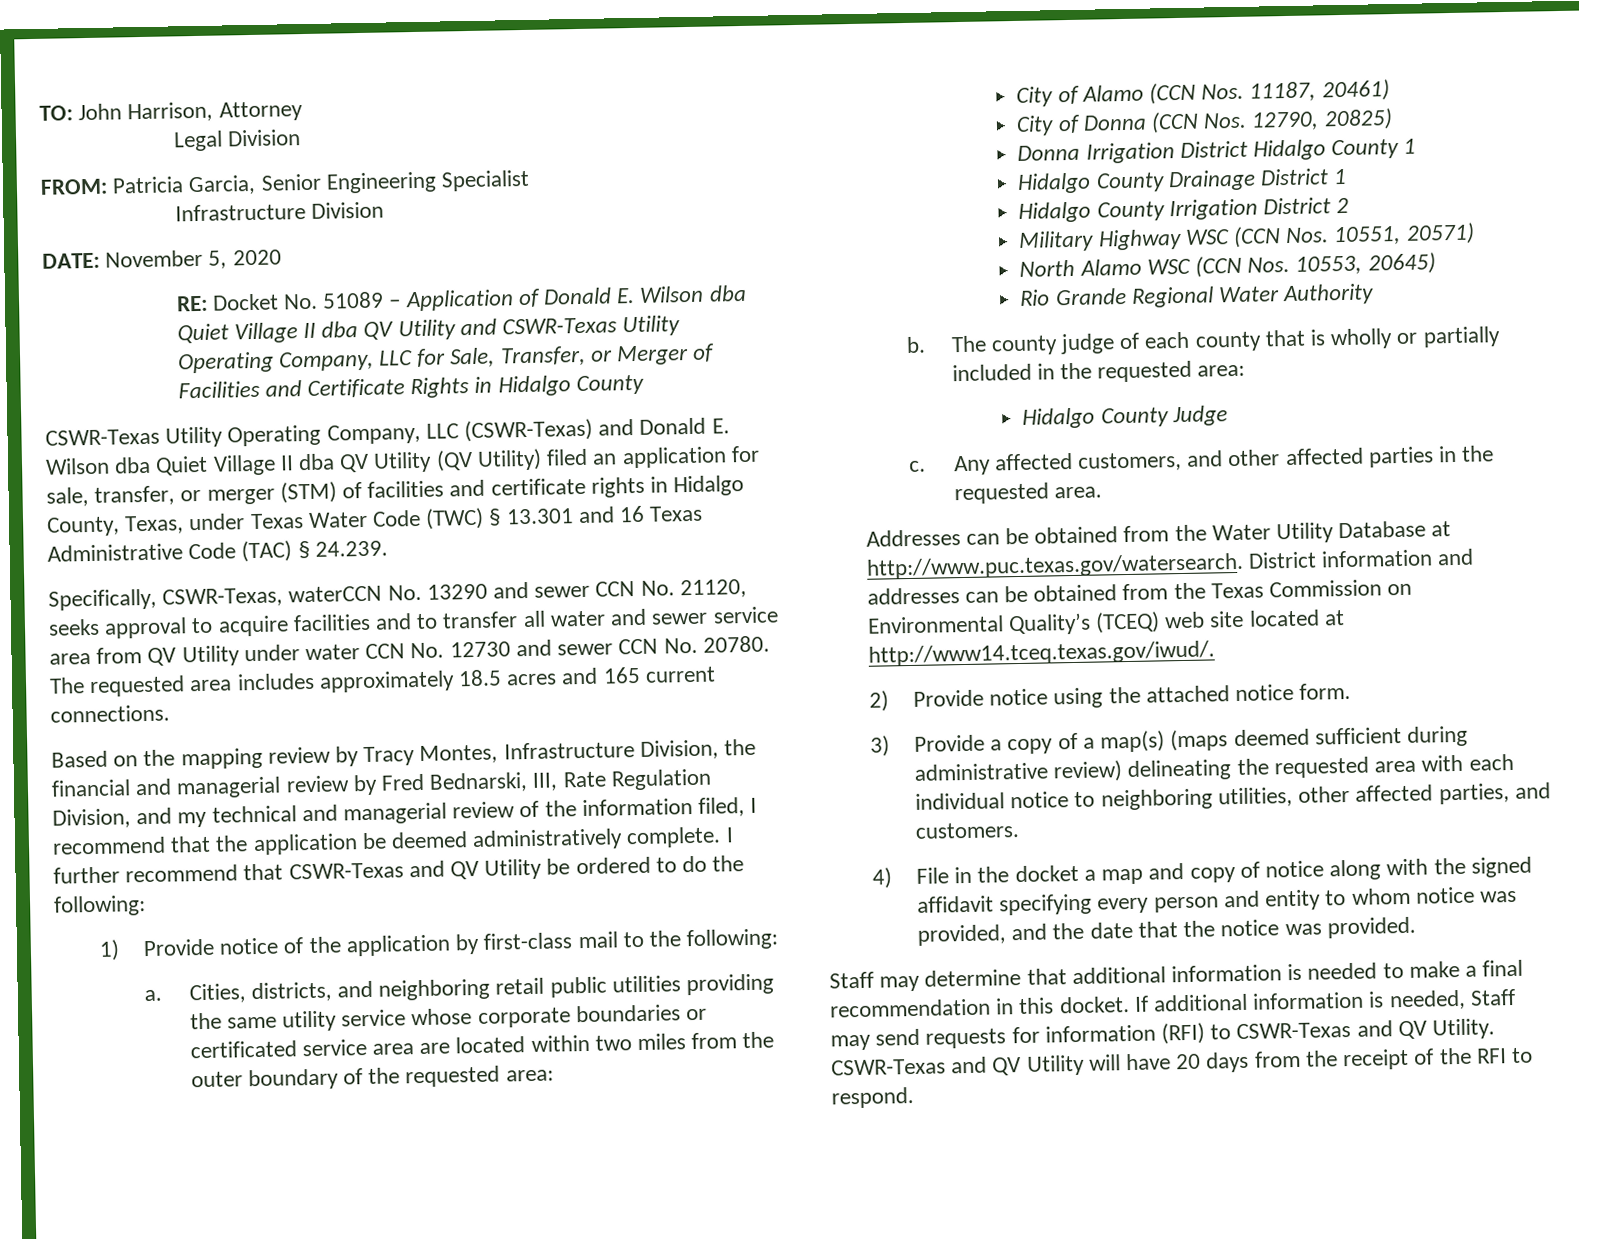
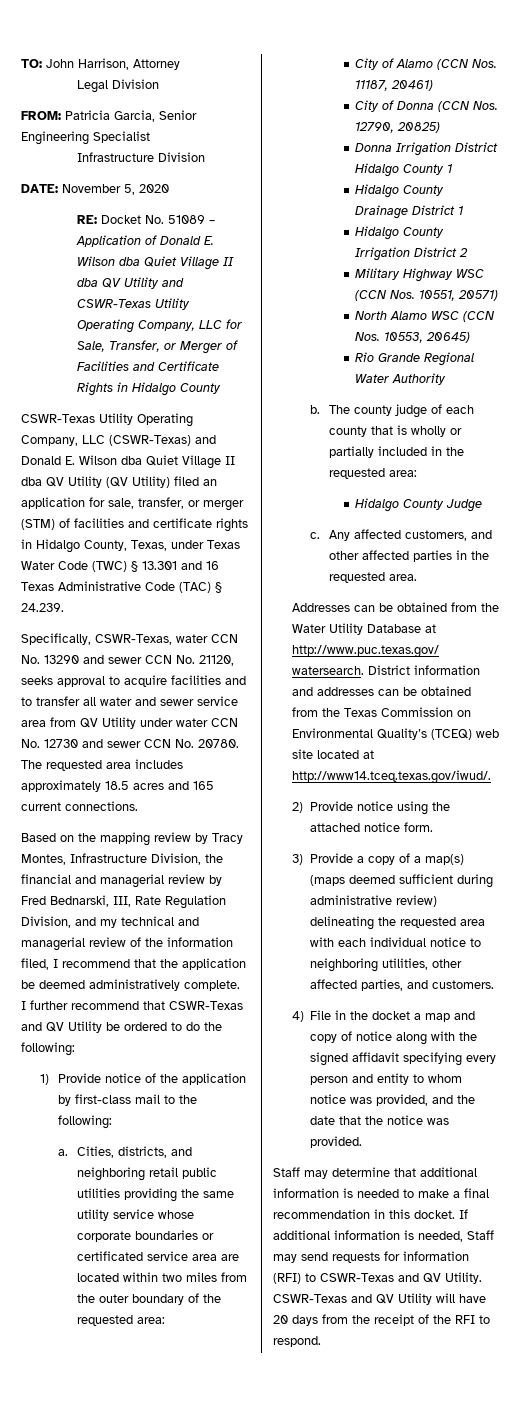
[288,585,383,603] waterCCN -> [176,634,238,643] water CCN

